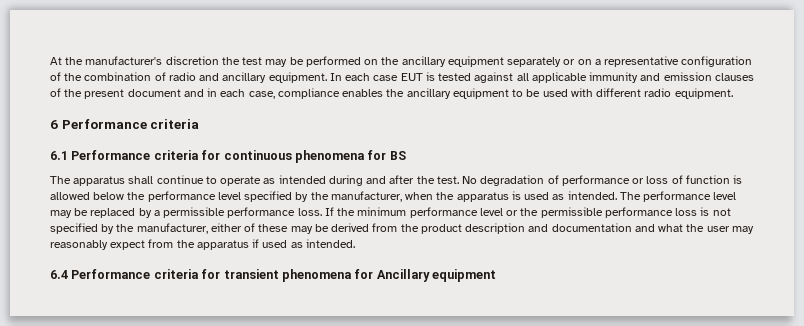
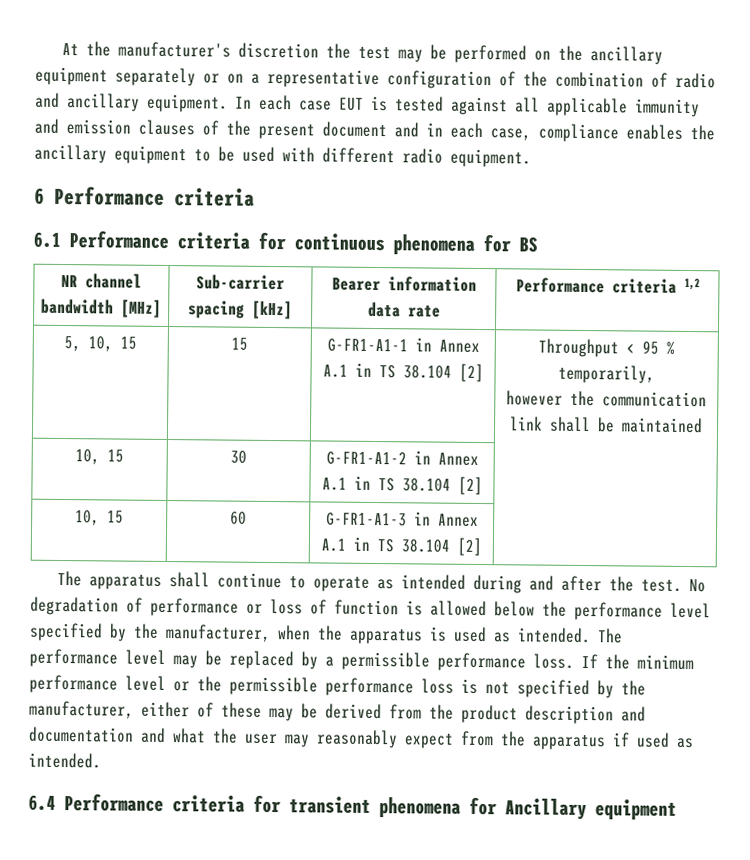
(406, 155) none -> [61,273,142,289] [41,298,162,318] [196,274,285,291] [188,300,293,320] [331,276,477,292] [367,301,441,318] [515,277,700,294] [64,336,137,352] [231,337,248,351] [326,337,480,354] [322,362,484,383] [538,338,675,358] [558,364,655,384] [506,390,707,408] [510,416,703,434] [75,449,124,465] [230,450,247,464] [325,450,479,466] [321,475,483,496] [75,510,124,526] [230,511,247,525] [325,511,479,527] [320,536,482,557] // NR channel bandwidth [MHz] | Sub-carrier spacing [kHz] | Bearer information data rate | Performance criteria 1,2 // 5, 10, 15 | 15 | G-FR1-A1-1 in Annex A.1 in TS 38.104 [2] | Throughput < 95 % temporarily, // however the communication link shall be maintained // 10, 15 | 30 | G-FR1-A1-2 in Annex A.1 in TS 38.104 [2] | // 10, 15 | 60 | G-FR1-A1-3 in Annex A.1 in TS 38.104 [2] |

